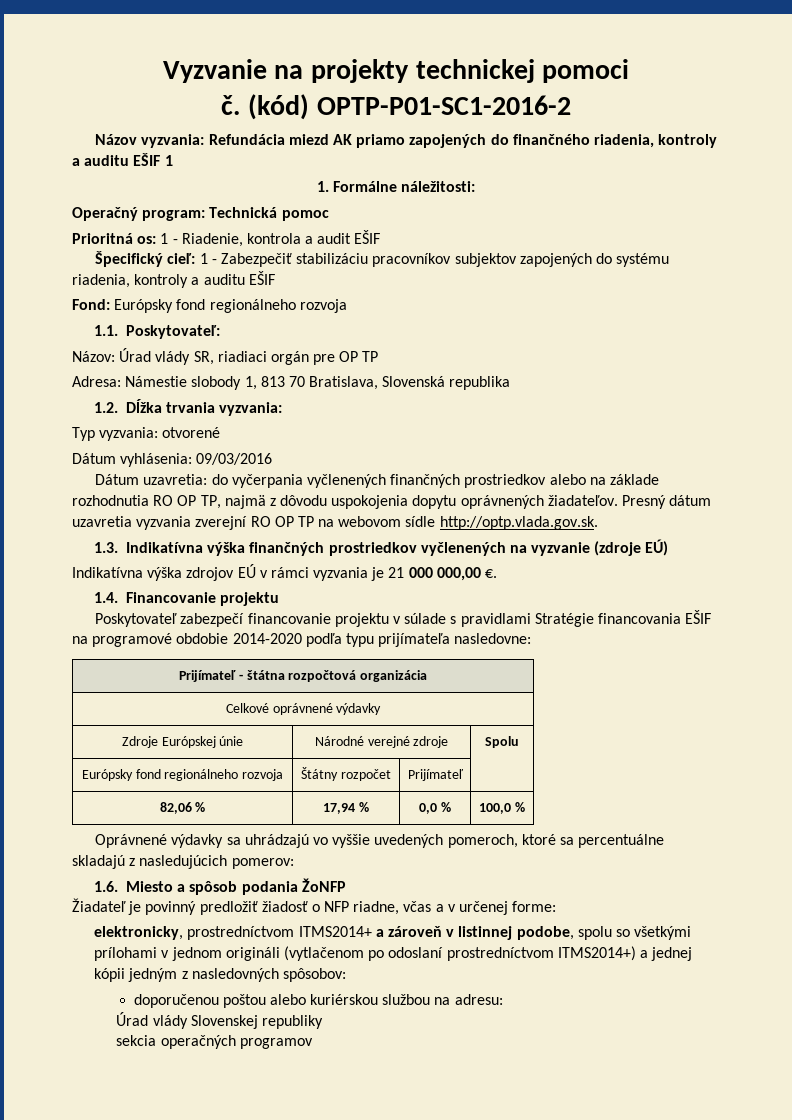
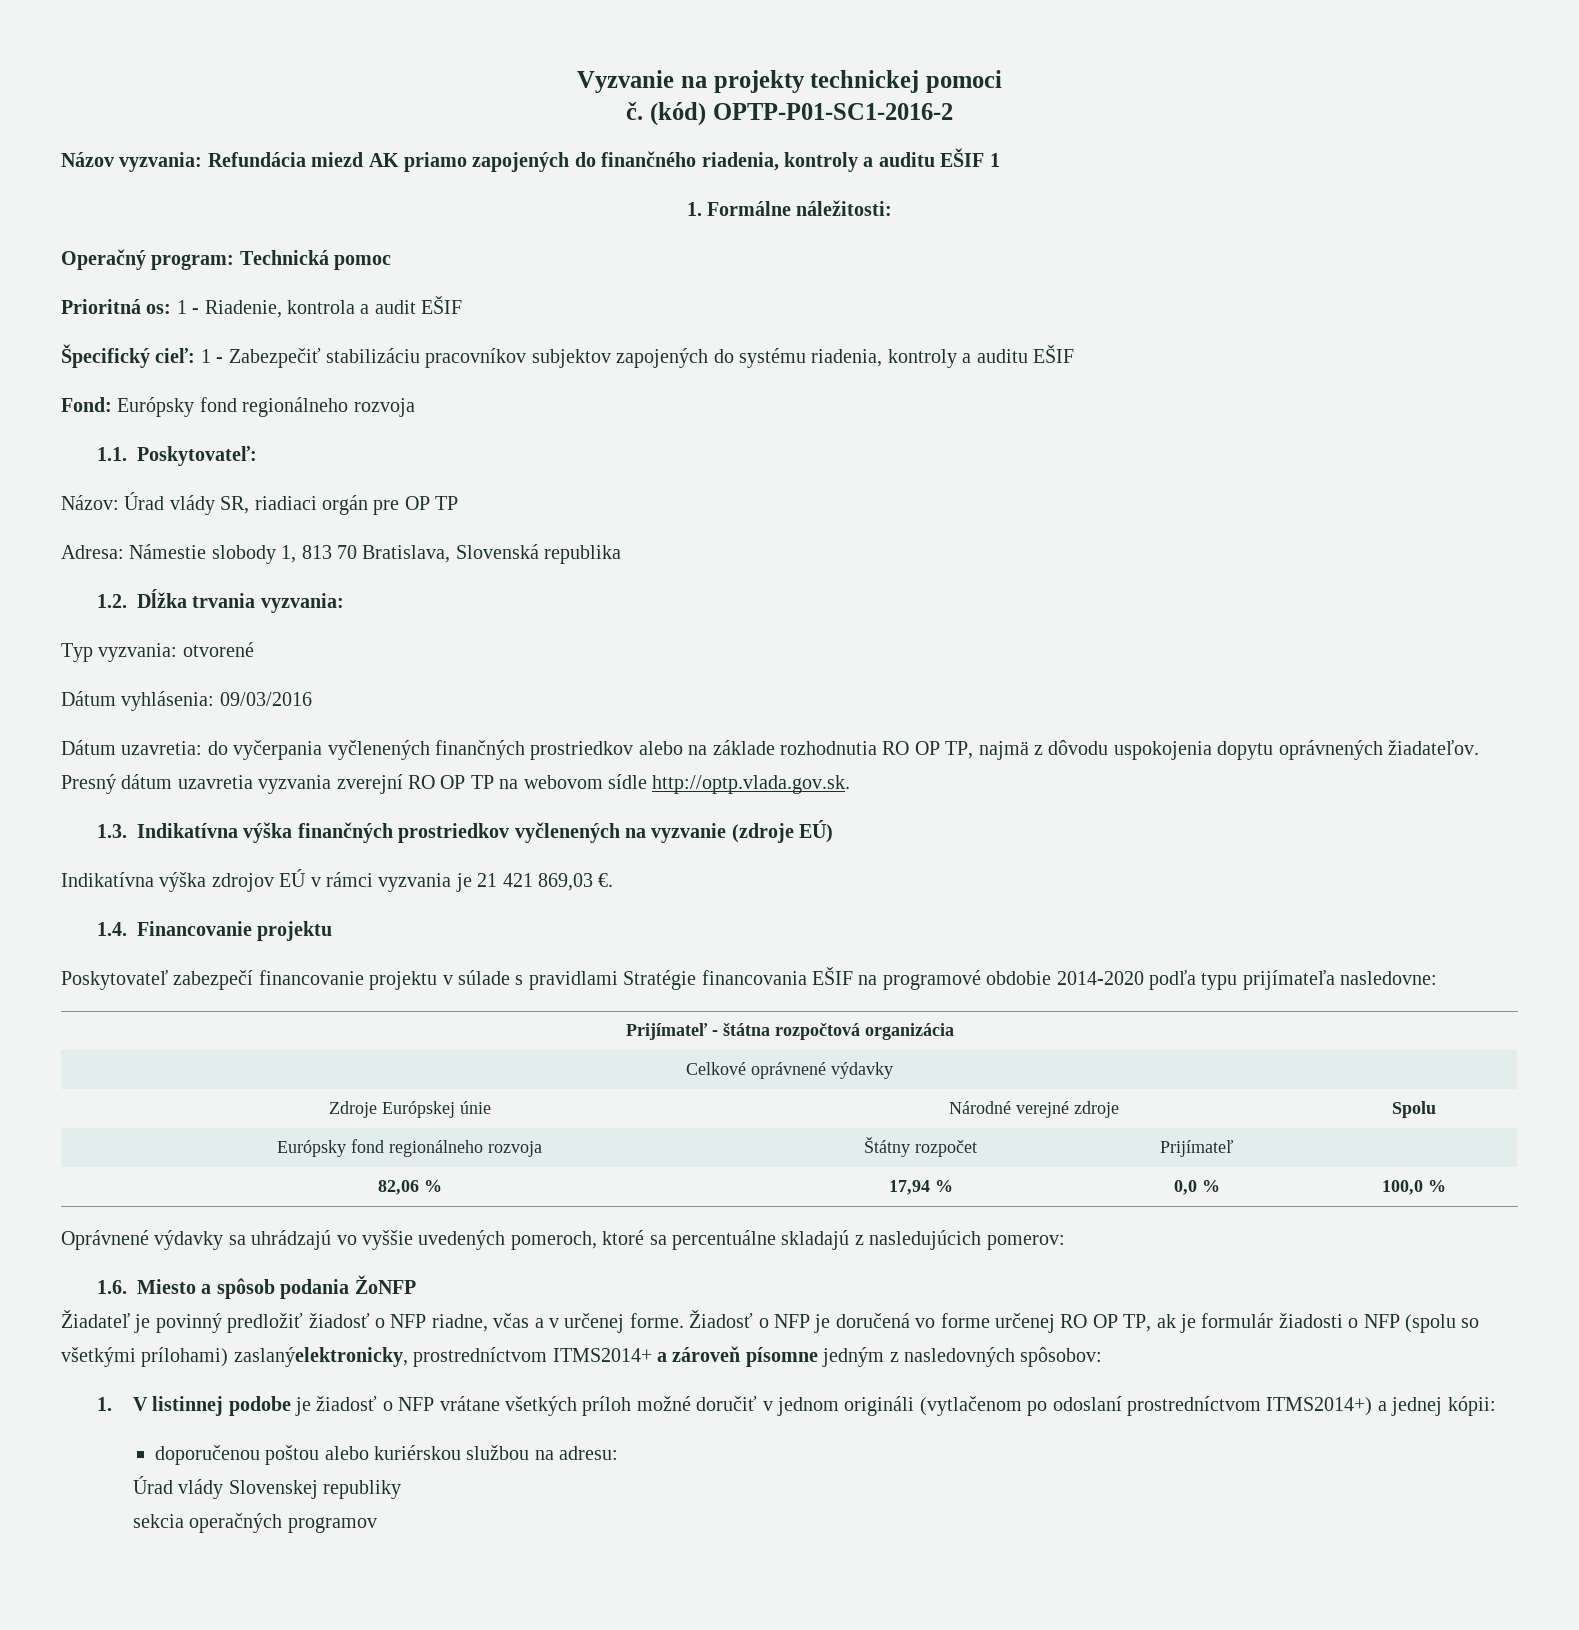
[408,567,481,581] 000 000,00 -> [502,873,593,891] 421 869,03
[512,901,557,912] [94,926,692,940] [94,947,158,961] forme: // elektronicky, prostredníctvom ITMS2014+ a zároveň v listinnej podobe, spolu so všetkými prílohami -> [629,1310,1480,1333] [61,1346,1103,1367] [96,1396,758,1416] forme. Žiadosť o NFP je doručená vo forme určenej RO OP TP, ak je formulár žiadosti o NFP (spolu so všetkými prílohami) zaslanýelektronicky, prostredníctvom ITMS2014+ a zároveň písomne jedným z nasledovných spôsobov: // 1. V listinnej podobe je žiadosť o NFP vrátane všetkých príloh možné doručiť
[94,968,346,982] kópii jedným z nasledovných spôsobov: -> [1447,1396,1496,1416] kópii:

